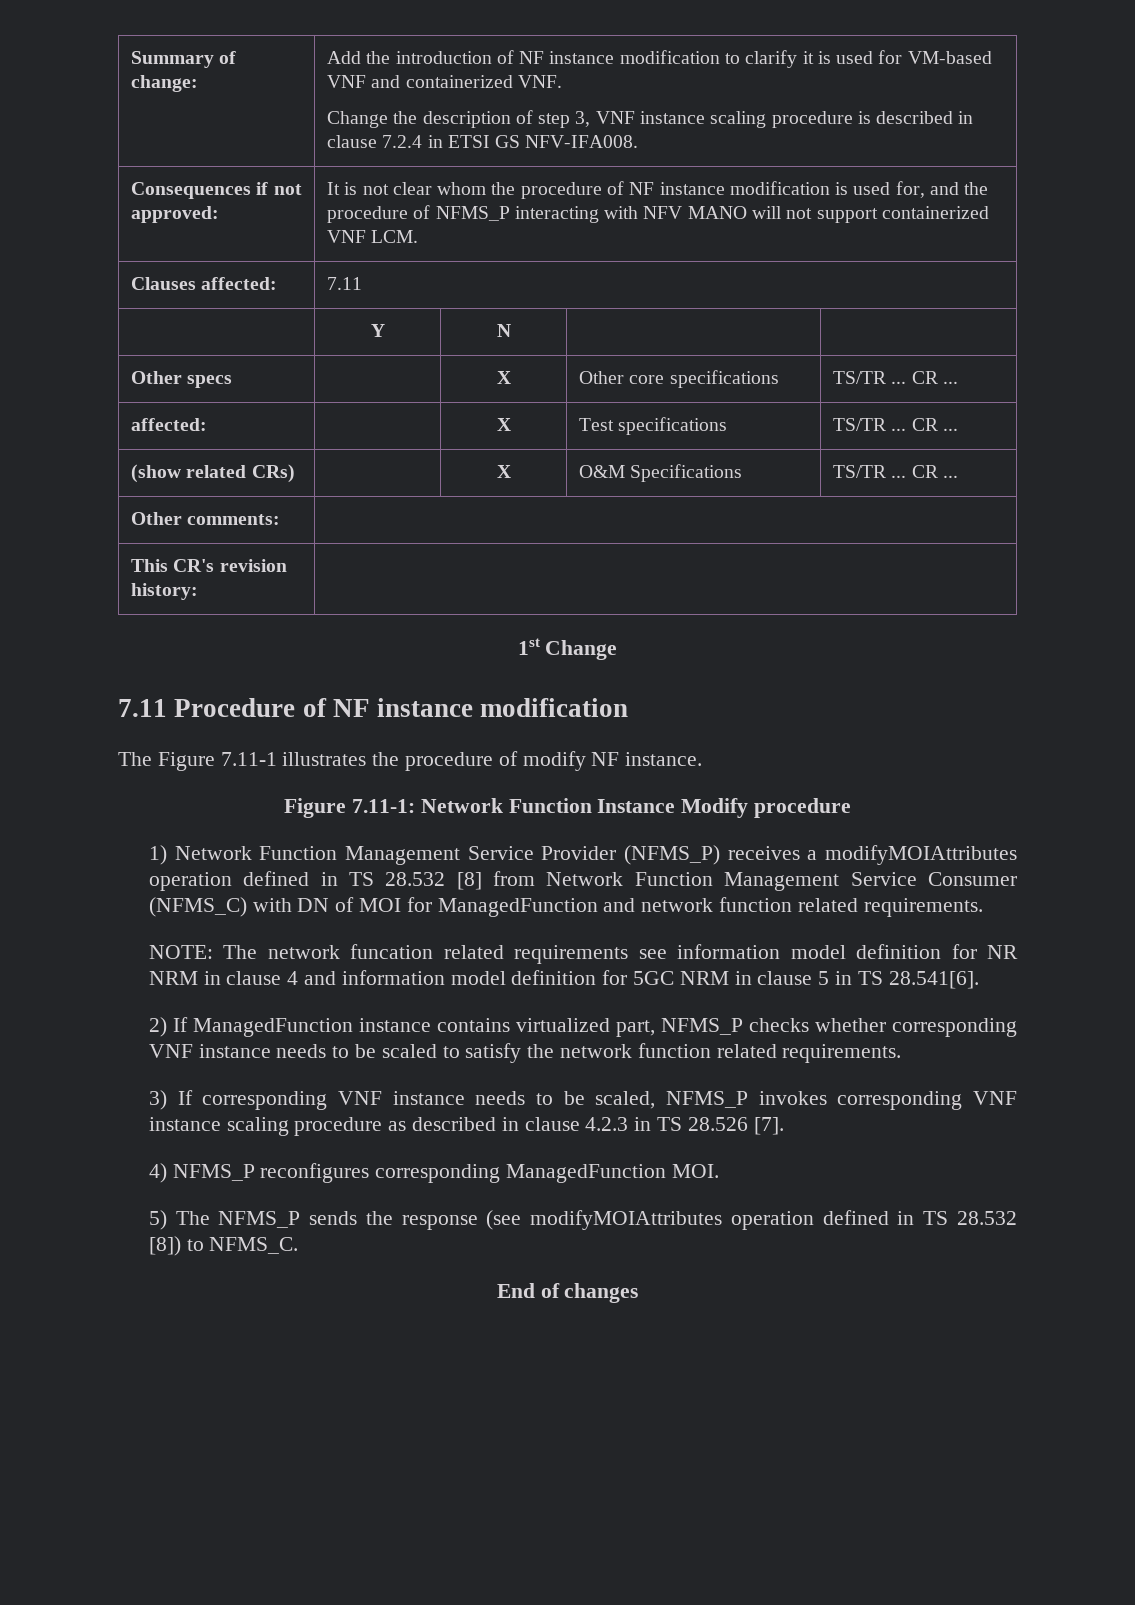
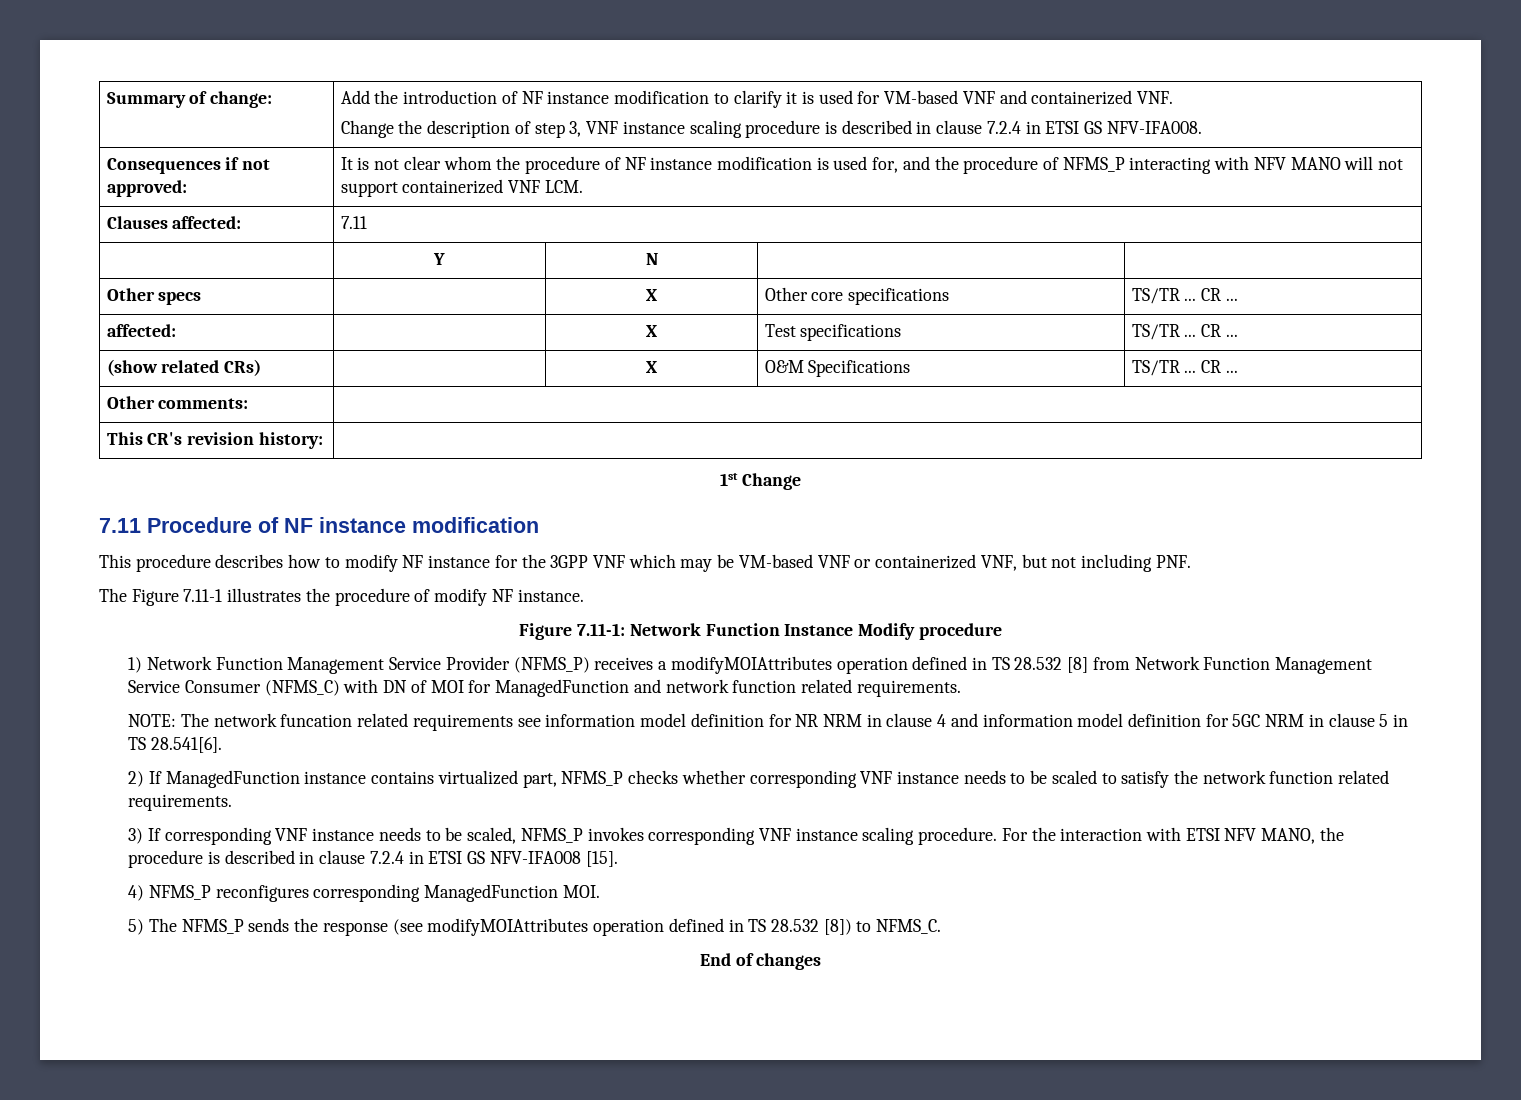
(629, 707) none -> [99,554,1191,572] // This procedure describes how to modify NF instance for the 3GPP VNF which may be VM-based VNF or containerized VNF, but not including PNF.
[294,1117,784,1136] procedure as described in clause 4.2.3 in TS 28.526 [7]. -> [918,827,1344,845] [128,850,618,868] procedure. For the interaction with ETSI NFV MANO, the procedure is described in clause 7.2.4 in ETSI GS NFV-IFA008 [15].

